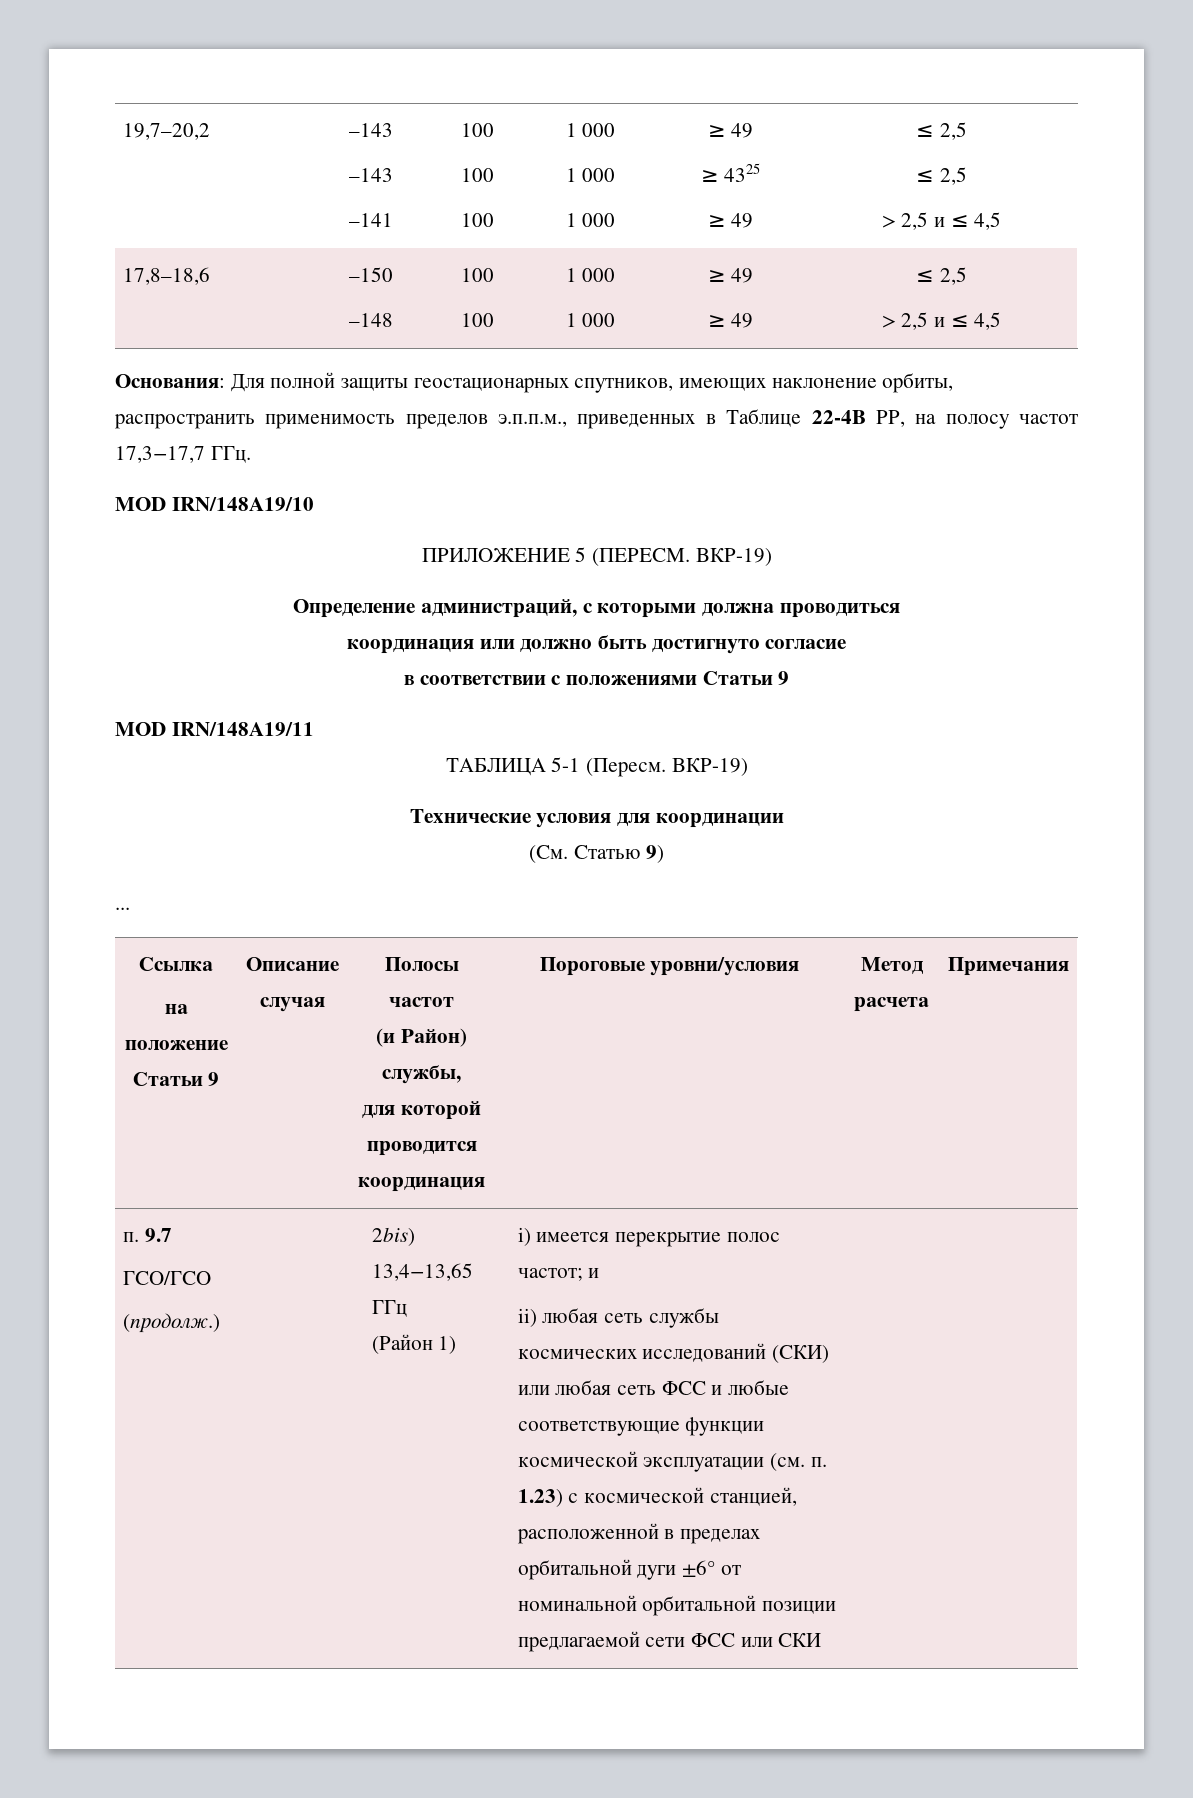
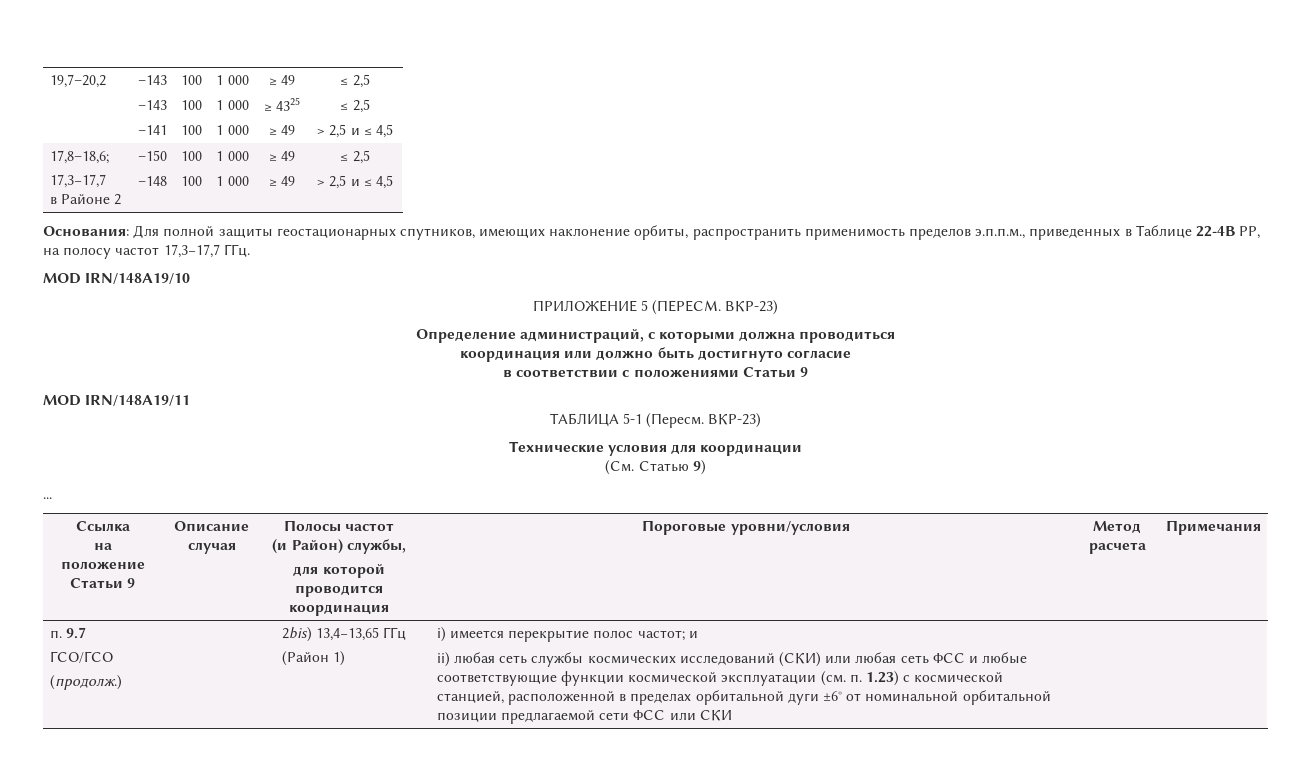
[123,267,211,285] 17,8–18,6 -> [49,150,109,164] [49,174,106,188] [49,194,121,205] 17,8–18,6; // 17,3−17,7 // в Районе 2
[695,548,772,566] ВКР-19) -> [725,300,779,315] ВКР-23)
[671,758,748,776] ВКР-19) -> [708,413,762,428] ВКР-23)

